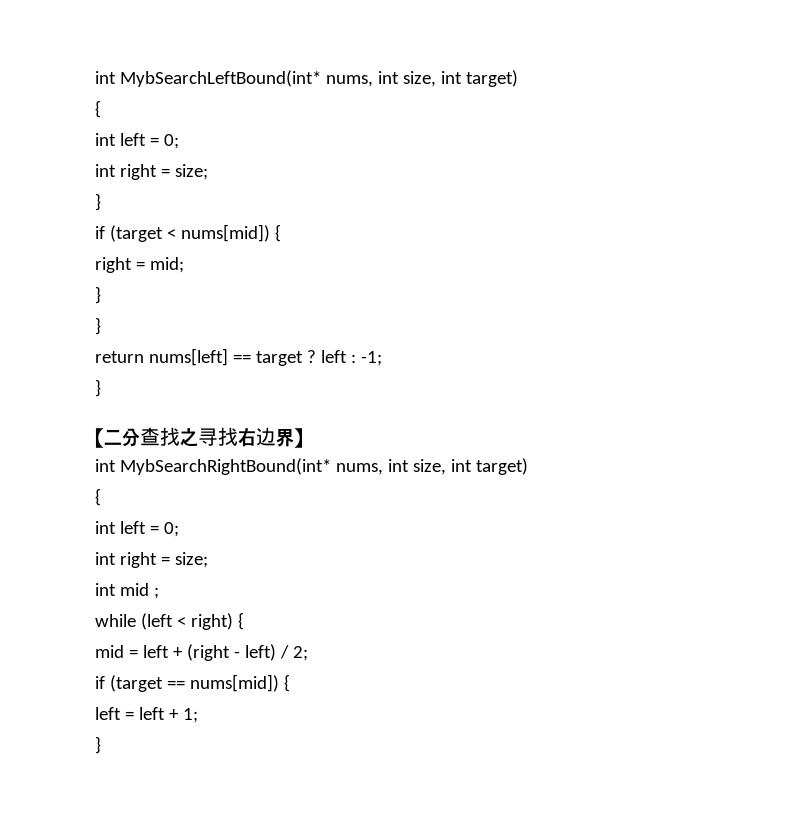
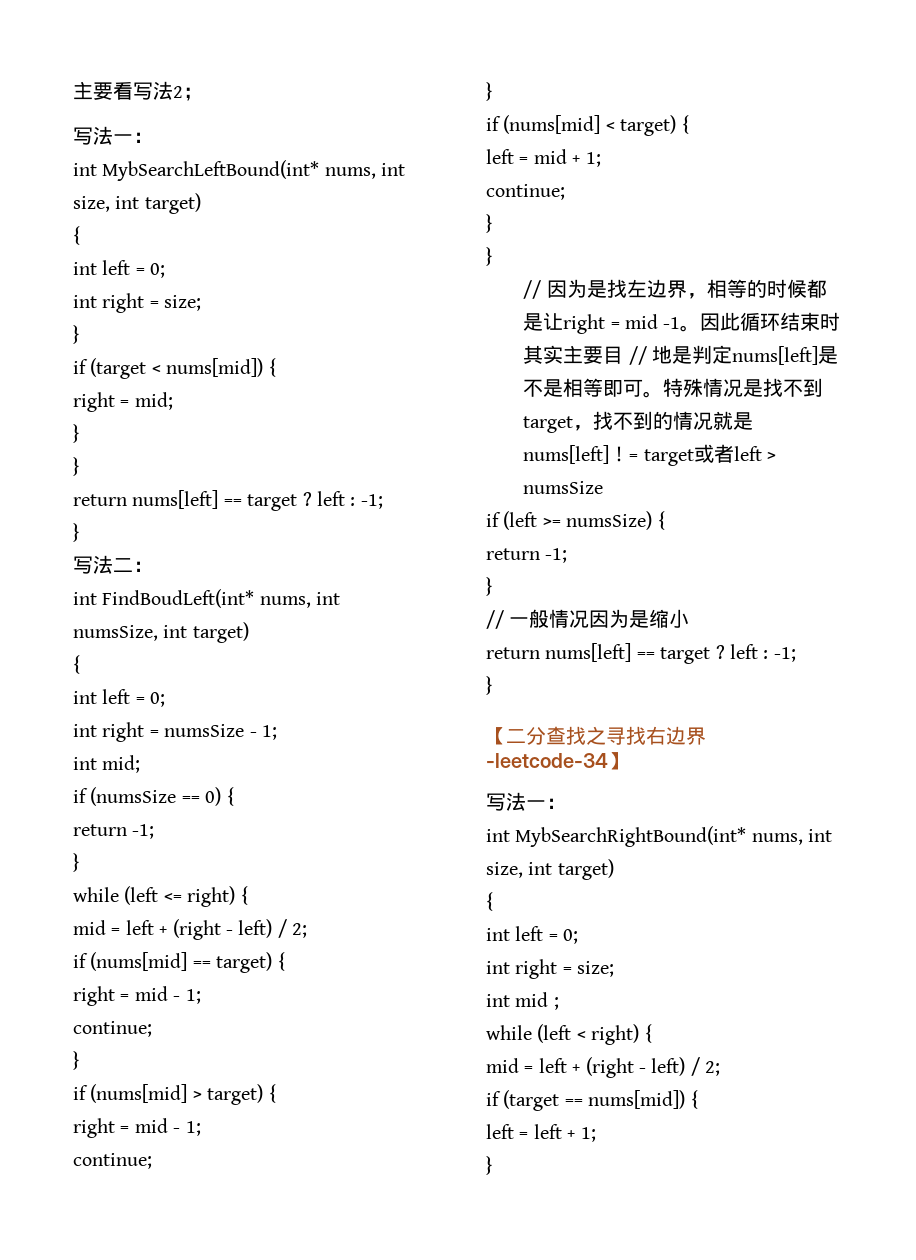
(95, 77) none -> [73,81,203,101] [73,126,153,145] 主要看写法2； // 写法一： //
(101, 388) none -> [73,555,153,574] [73,589,341,608] [73,622,249,643] [73,655,80,674] [73,689,166,707] [73,722,277,742] [73,755,141,773] [73,787,234,806] [73,824,155,839] [73,853,80,872] [73,886,248,907] [73,919,308,940] [73,952,285,973] [73,986,201,1006] [73,1021,152,1037] [73,1051,80,1070] [73,1084,276,1105] [73,1118,201,1138] [73,1153,152,1169] [486,82,493,101] [486,115,689,136] [486,149,601,167] [486,184,565,200] [486,214,493,233] [486,247,493,266] [523,279,827,299] [523,312,841,334] [523,345,838,365] [523,378,824,398] [523,411,754,433] [523,444,776,466] [523,481,604,494] [486,511,665,530] [486,548,568,563] [486,577,493,596] [486,609,690,629] [486,643,796,664] [486,676,493,695] // 写法二： // int FindBoudLeft(int* nums, int numsSize, int target) // { // int left = 0; // int right = numsSize - 1; // int mid; // if (numsSize == 0) { // return -1; // } // while (left <= right) { // mid = left + (right - left) / 2; // if (nums[mid] == target) { // right = mid - 1; // continue; // } // if (nums[mid] > target) { // right = mid - 1; // continue; // } // if (nums[mid] < target) { // left = mid + 1; // continue; // } // } // // 因为是找左边界，相等的时候都是让right = mid -1。因此循环结束时其实主要目 // 地是判定nums[left]是不是相等即可。特殊情况是找不到target，找不到的情况就是nums[left]！= target或者left > numsSize // if (left >= numsSize) { // return -1; // } // // 一般情况因为是缩小 // return nums[left] == target ? left : -1; // }
(294, 438) none -> [486,753,608,768] -leetcode-34
(303, 438) none -> [486,792,566,811] // 写法一：

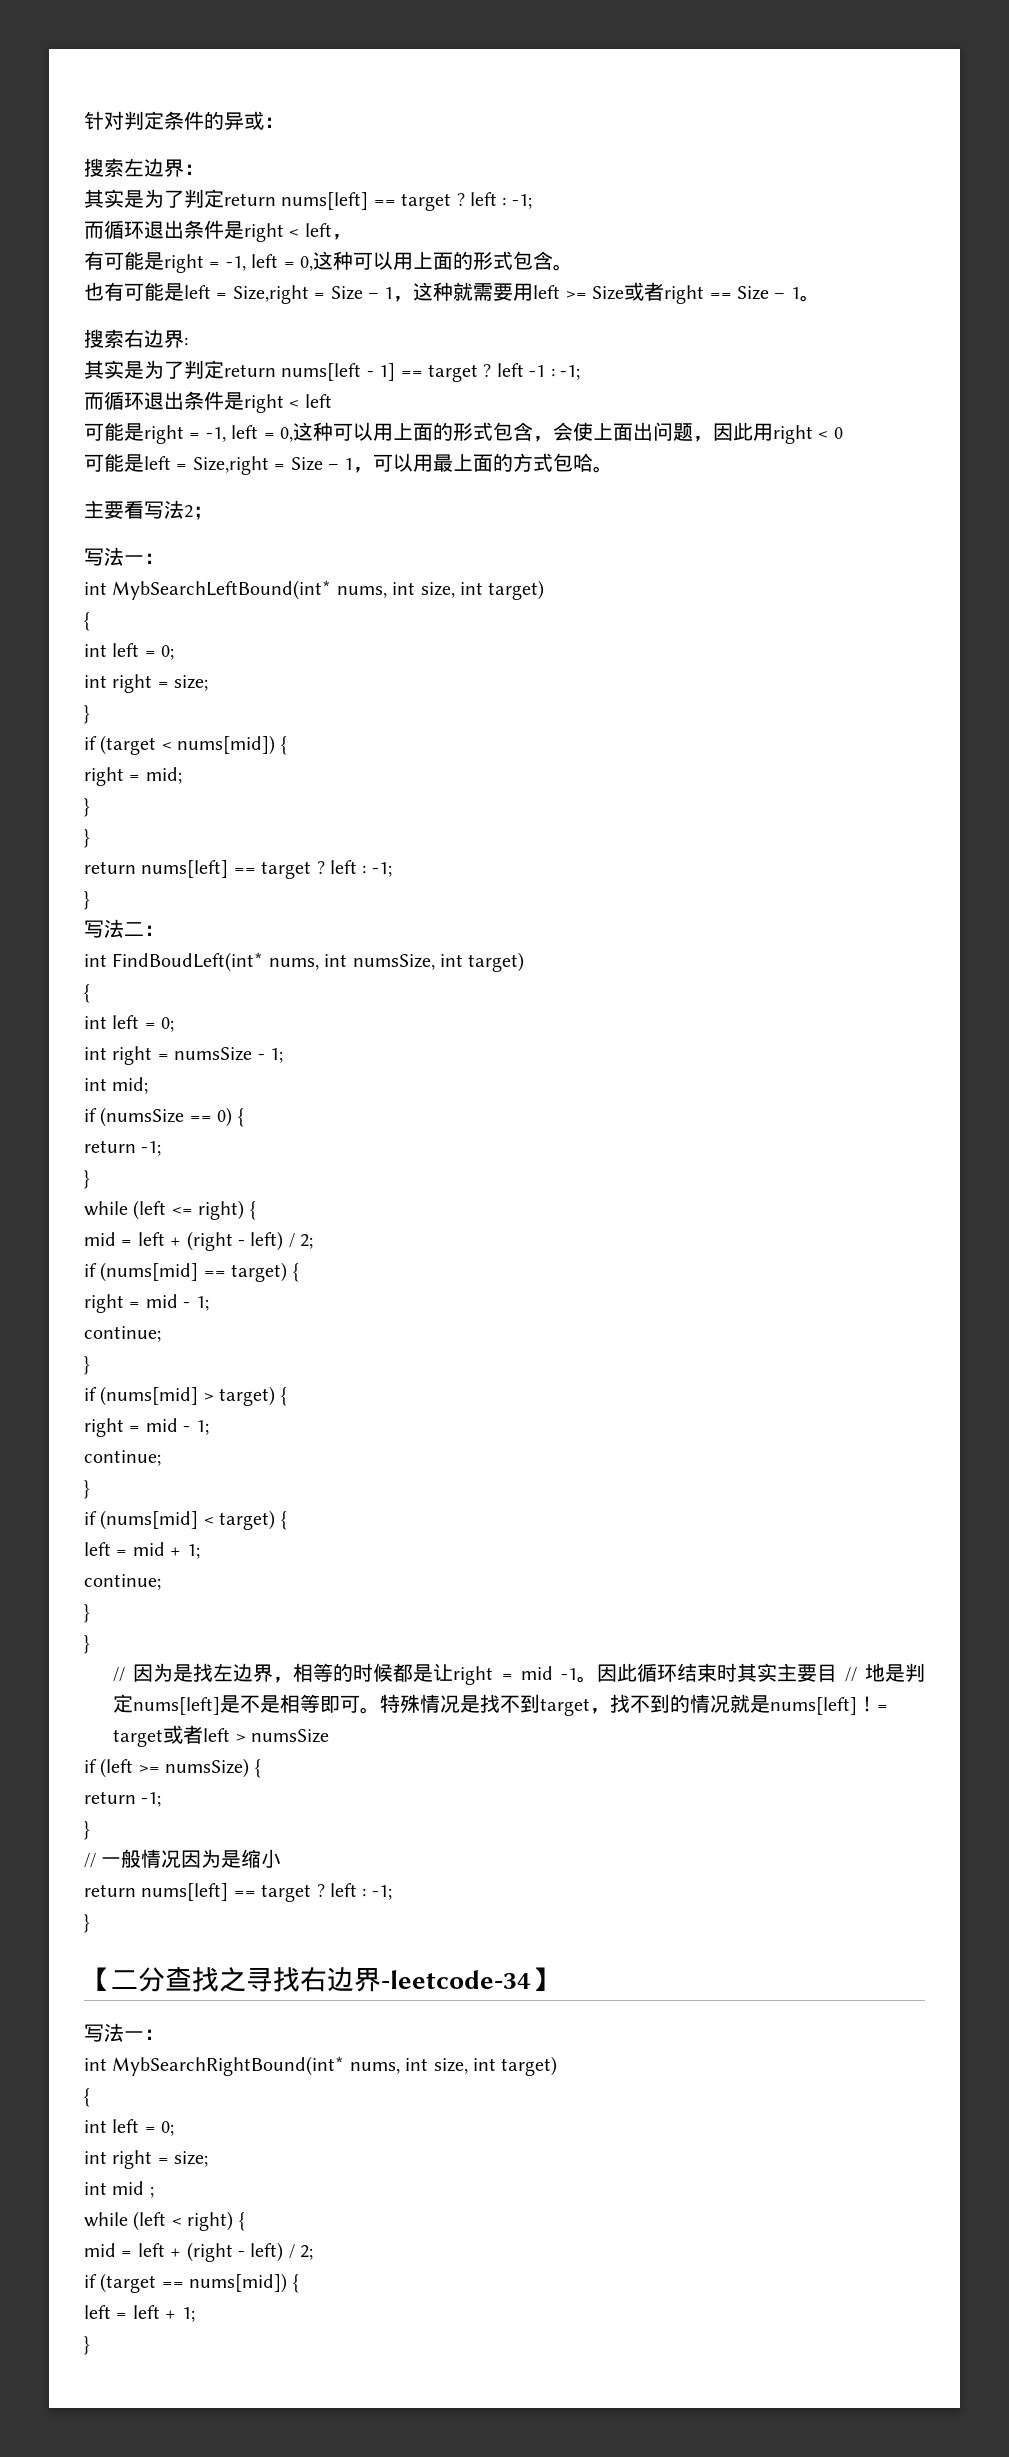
(73, 90) none -> [84,111,284,130] [84,158,204,177] [84,189,532,211] [84,220,352,242] [84,251,573,273] [84,282,820,304] [84,329,188,348] [84,360,580,382] [84,391,332,413] [84,422,843,444] [84,453,614,475] 针对判定条件的异或： // 搜索左边界： // 其实是为了判定return nums[left] == target ? left : -1; // 而循环退出条件是right < left， // 有可能是right = -1, left = 0,这种可以用上面的形式包含。 // 也有可能是left = Size,right = Size – 1，这种就需要用left >= Size或者right == Size – 1。 // 搜索右边界: // 其实是为了判定return nums[left - 1] == target ? left -1 : -1; // 而循环退出条件是right < left // 可能是right = -1, left = 0,这种可以用上面的形式包含，会使上面出问题，因此用right < 0 // 可能是left = Size,right = Size – 1，可以用最上面的方式包哈。 //

